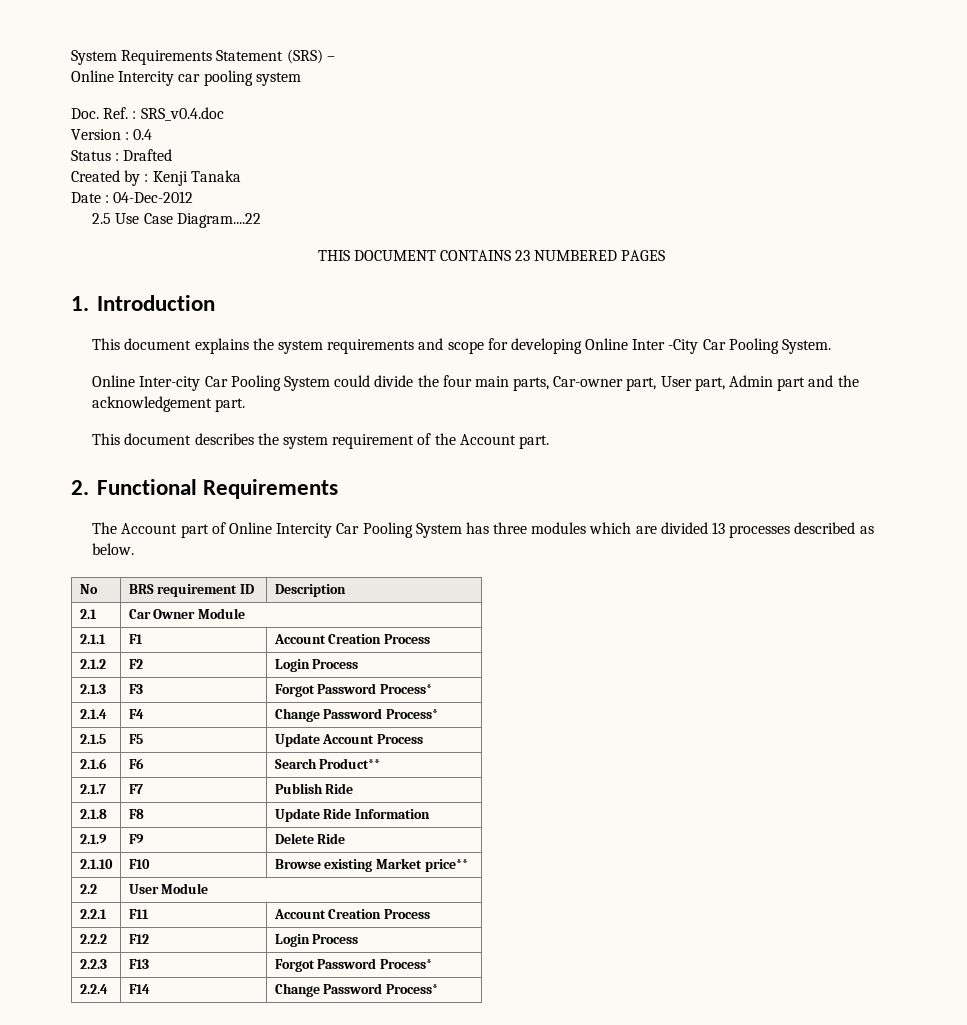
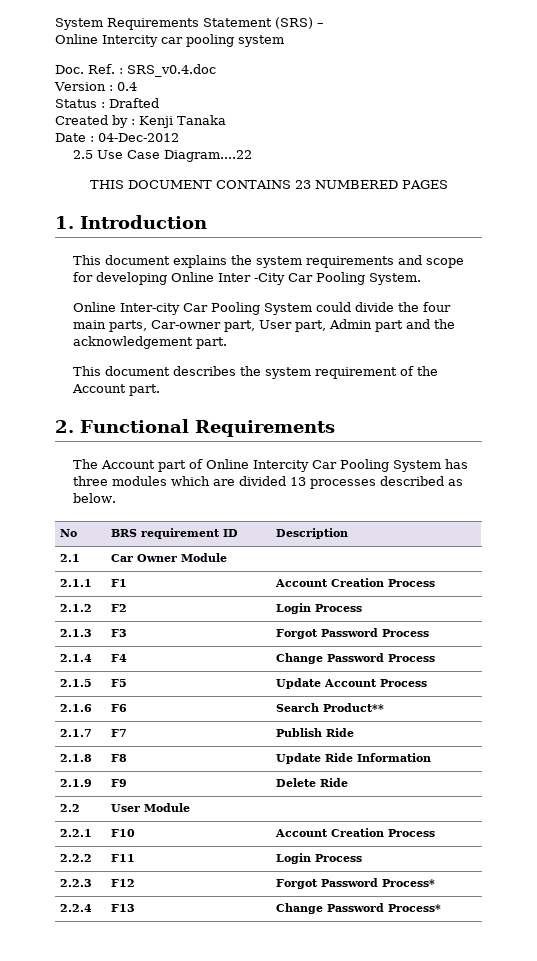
[380,684,433,694] Process* -> [382,629,430,637] Process
[386,709,439,719] Process* -> [388,654,436,662] Process
[79,859,113,869] [128,859,150,869] [274,858,468,872] // 2.1.10 | F10 | Browse existing Market price** -> (349, 782) none
[128,909,149,919] F11 -> [111,829,136,837] F10
[128,934,149,944] F12 -> [111,854,136,862] F11
[128,959,149,969] F13 -> [111,879,136,887] F12
[128,984,150,994] F14 -> [111,904,136,912] F13

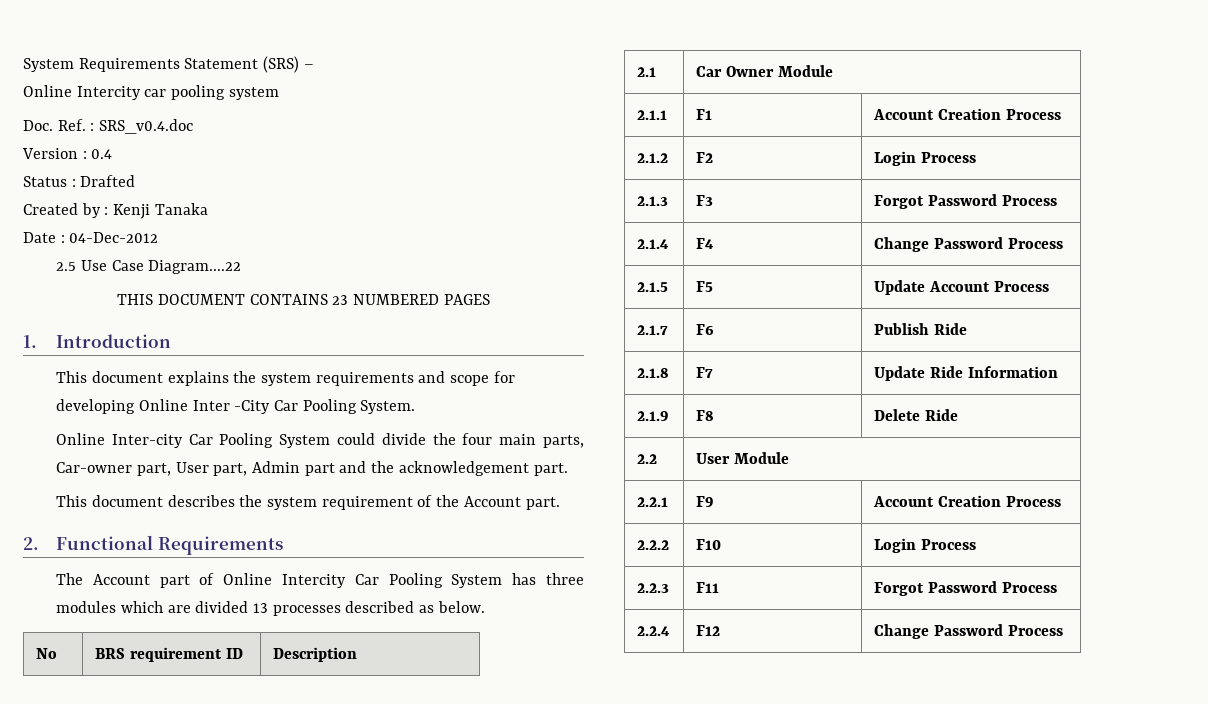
[60,704,93,712] 2.1.6 -> [637,325,669,335] 2.1.7
[276,703,385,712] [60,729,93,737] [111,729,128,737] | Search Product** // 2.1.7 | F7 -> (715, 329) none
[111,754,128,762] F8 -> [696,367,714,378] F7
[111,779,128,787] F9 -> [696,410,715,421] F8
[111,829,136,837] F10 -> [696,496,715,507] F9
[111,854,136,862] F11 -> [696,539,722,550] F10
[111,879,136,887] [276,878,436,889] F12 | Forgot Password Process* -> [696,582,720,593] [874,581,1057,596] F11 | Forgot Password Process
[111,904,136,912] [276,903,442,914] F13 | Change Password Process* -> [696,625,721,636] [874,624,1063,639] F12 | Change Password Process

